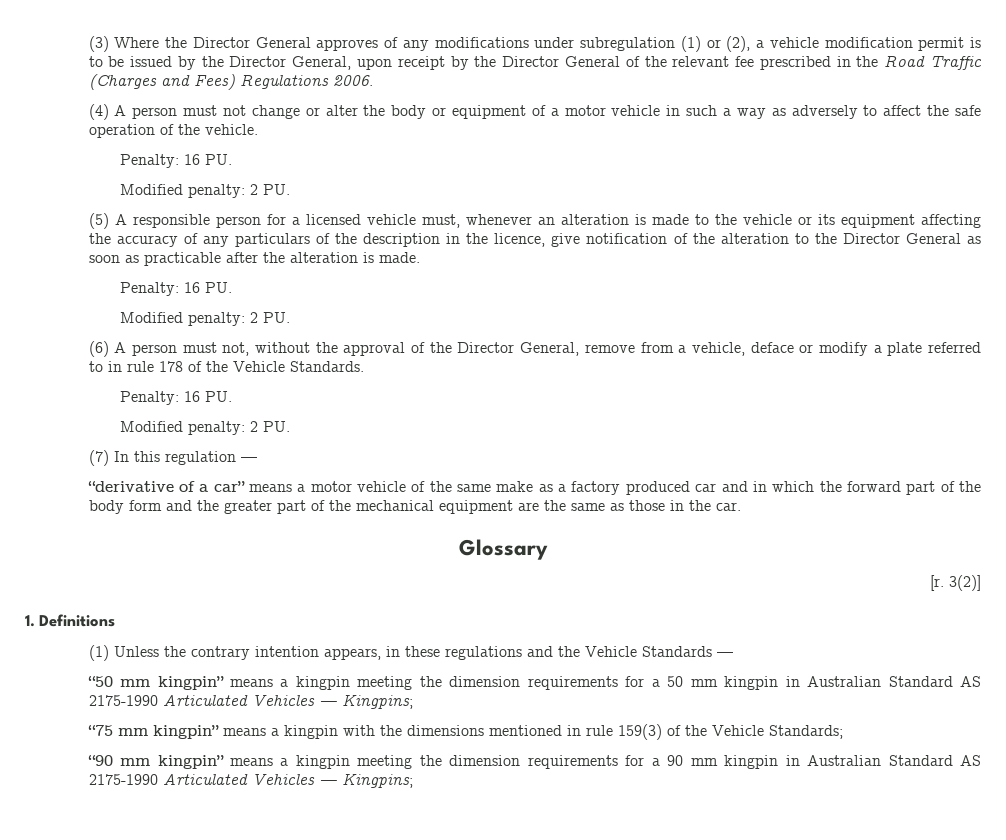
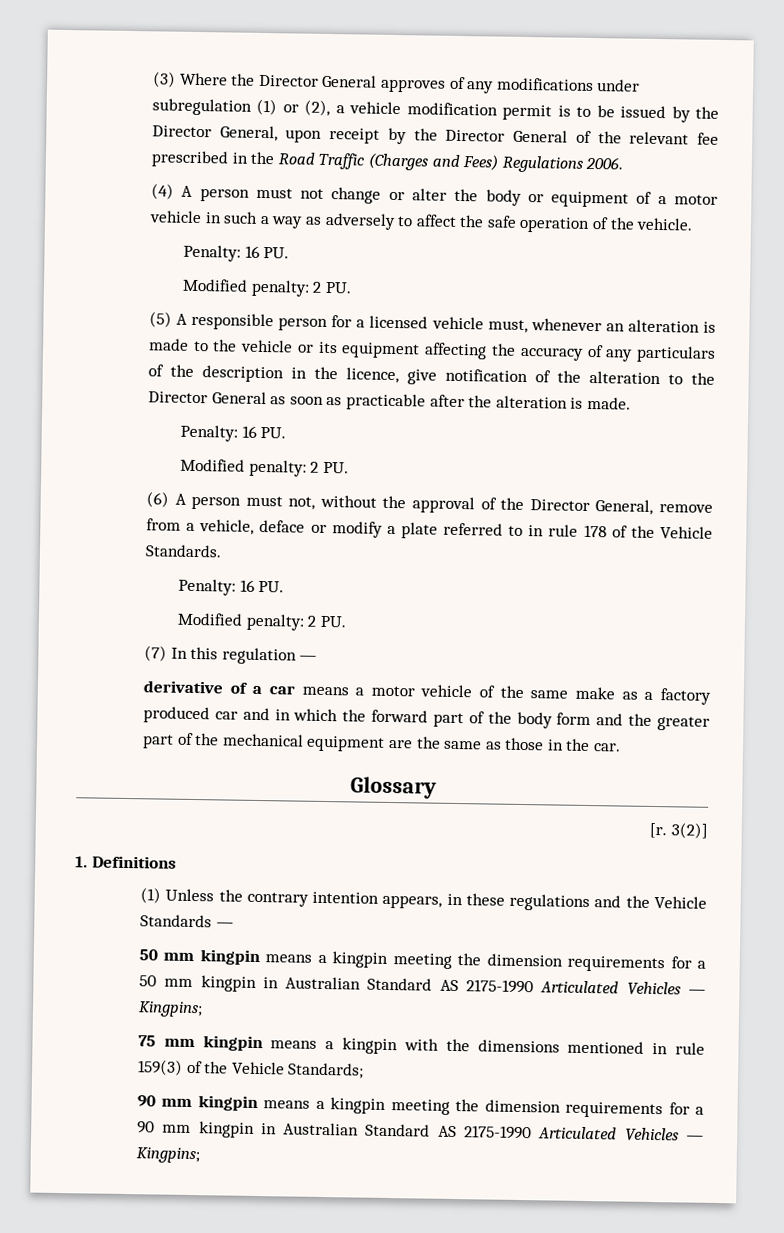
[87,481,245,492] “derivative of a car” -> [142,680,295,695] derivative of a car
[87,676,224,690] “50 mm kingpin” -> [138,949,260,966] 50 mm kingpin
[87,725,219,739] “75 mm kingpin” -> [137,1035,263,1052] 75 mm kingpin
[87,755,224,769] “90 mm kingpin” -> [136,1095,258,1112] 90 mm kingpin

